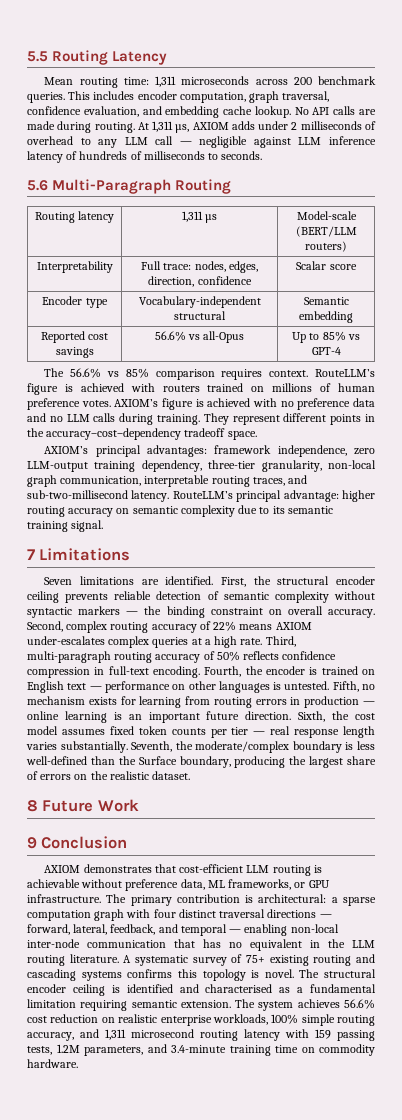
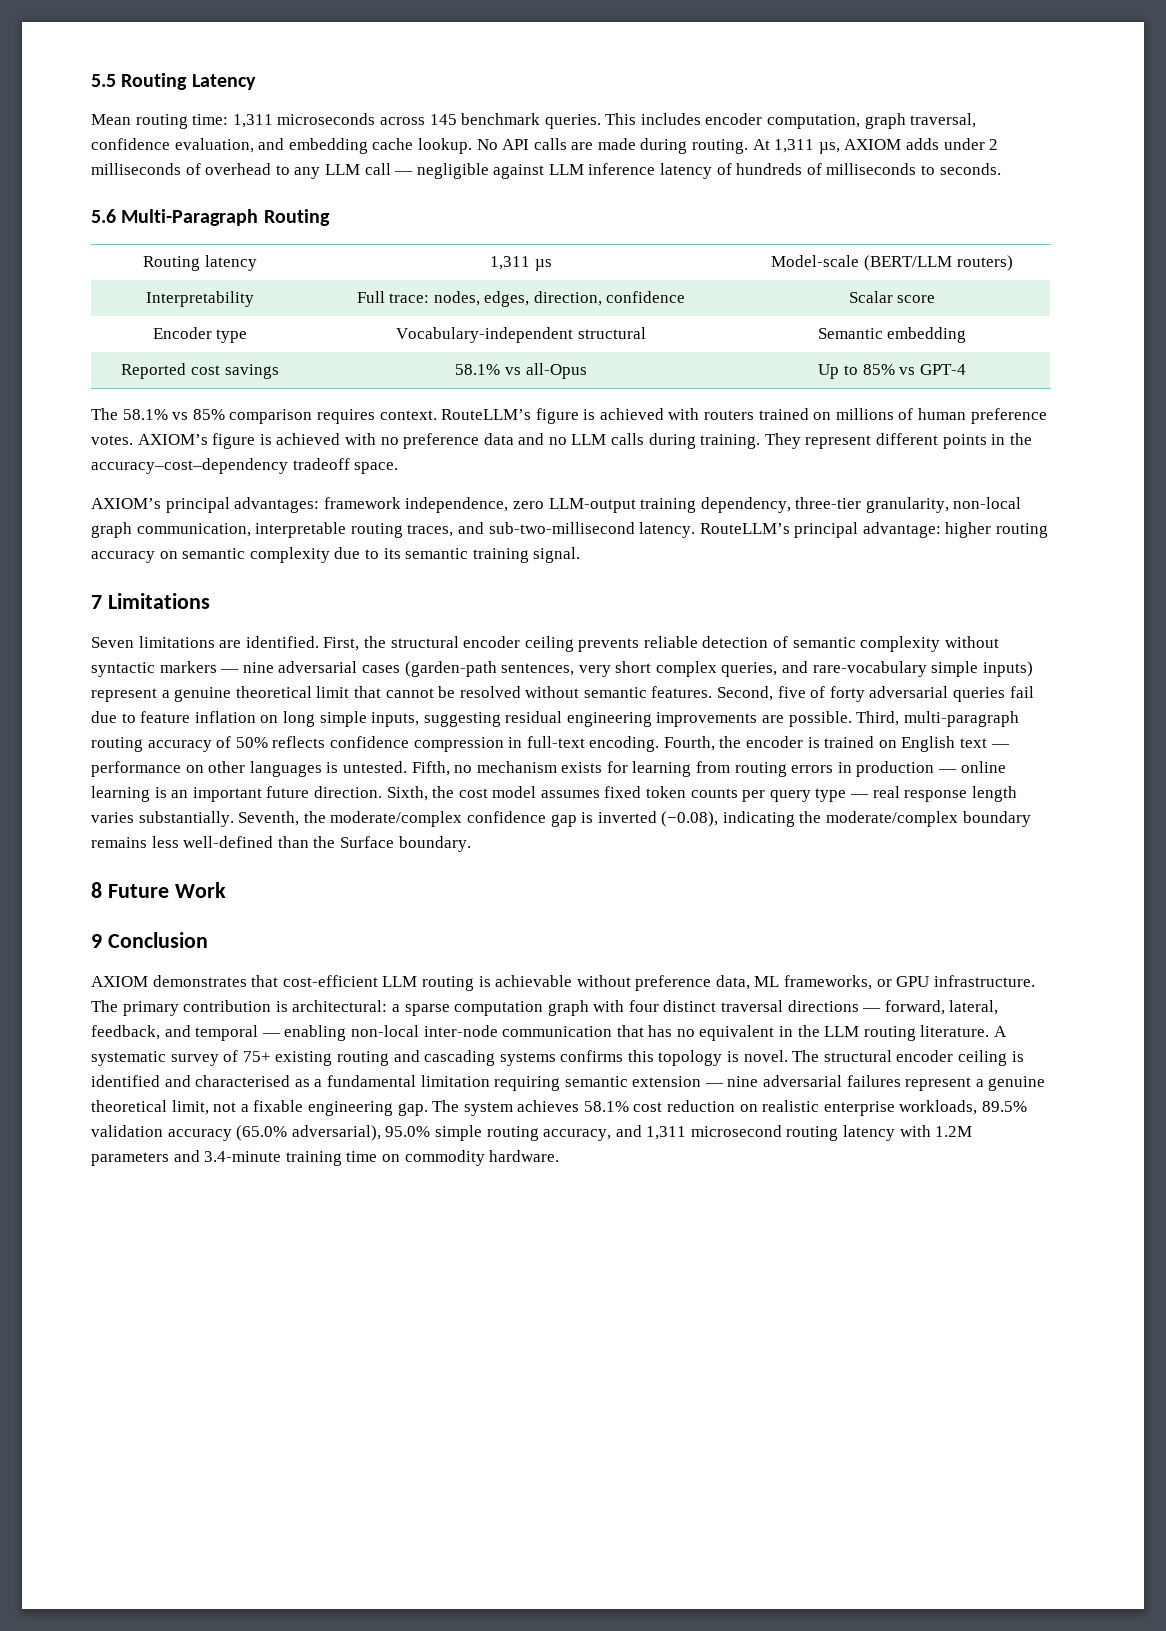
[293,77,312,85] 200 -> [429,114,457,125] 145
[154,331,186,341] 56.6% -> [455,364,501,375] 58.1%
[70,368,102,378] 56.6% -> [122,409,168,420] 58.1%
[144,606,375,618] [27,621,312,633] [27,636,263,648] the binding constraint on overall accuracy. Second, complex routing accuracy of 22% means AXIOM under-escalates complex queries at a high rate. -> [242,661,1033,677] [91,686,1034,702] [91,711,852,727] nine adversarial cases (garden-path sentences, very short complex queries, and rare-vocabulary simple inputs) represent a genuine theoretical limit that cannot be resolved without semantic features. Second, five of forty adversarial queries fail due to feature inflation on long simple inputs, suggesting residual engineering improvements are possible.
[231,727,249,735] tier -> [769,788,847,802] query type
[292,741,354,753] boundary is -> [466,811,1031,827] [91,837,147,848] confidence gap is inverted (−0.08), indicating the moderate/complex boundary remains
[179,756,376,768] [27,771,191,780] boundary, producing the largest share of errors on the realistic dataset. -> [398,836,471,852] boundary.
[180,1000,231,1008] extension. -> [632,1075,1046,1091] [91,1100,428,1116] extension — nine adversarial failures represent a genuine theoretical limit, not a fixable engineering gap.
[343,999,375,1009] 56.6% -> [583,1101,629,1112] 58.1%
[271,1014,299,1024] 100% -> [982,1101,1028,1112] [91,1125,431,1141] 89.5% validation accuracy (65.0% adversarial), 95.0%
[315,1029,375,1041] [27,1044,143,1056] 159 passing tests, 1.2M parameters, -> [935,1126,973,1137] [91,1152,169,1166] 1.2M parameters

